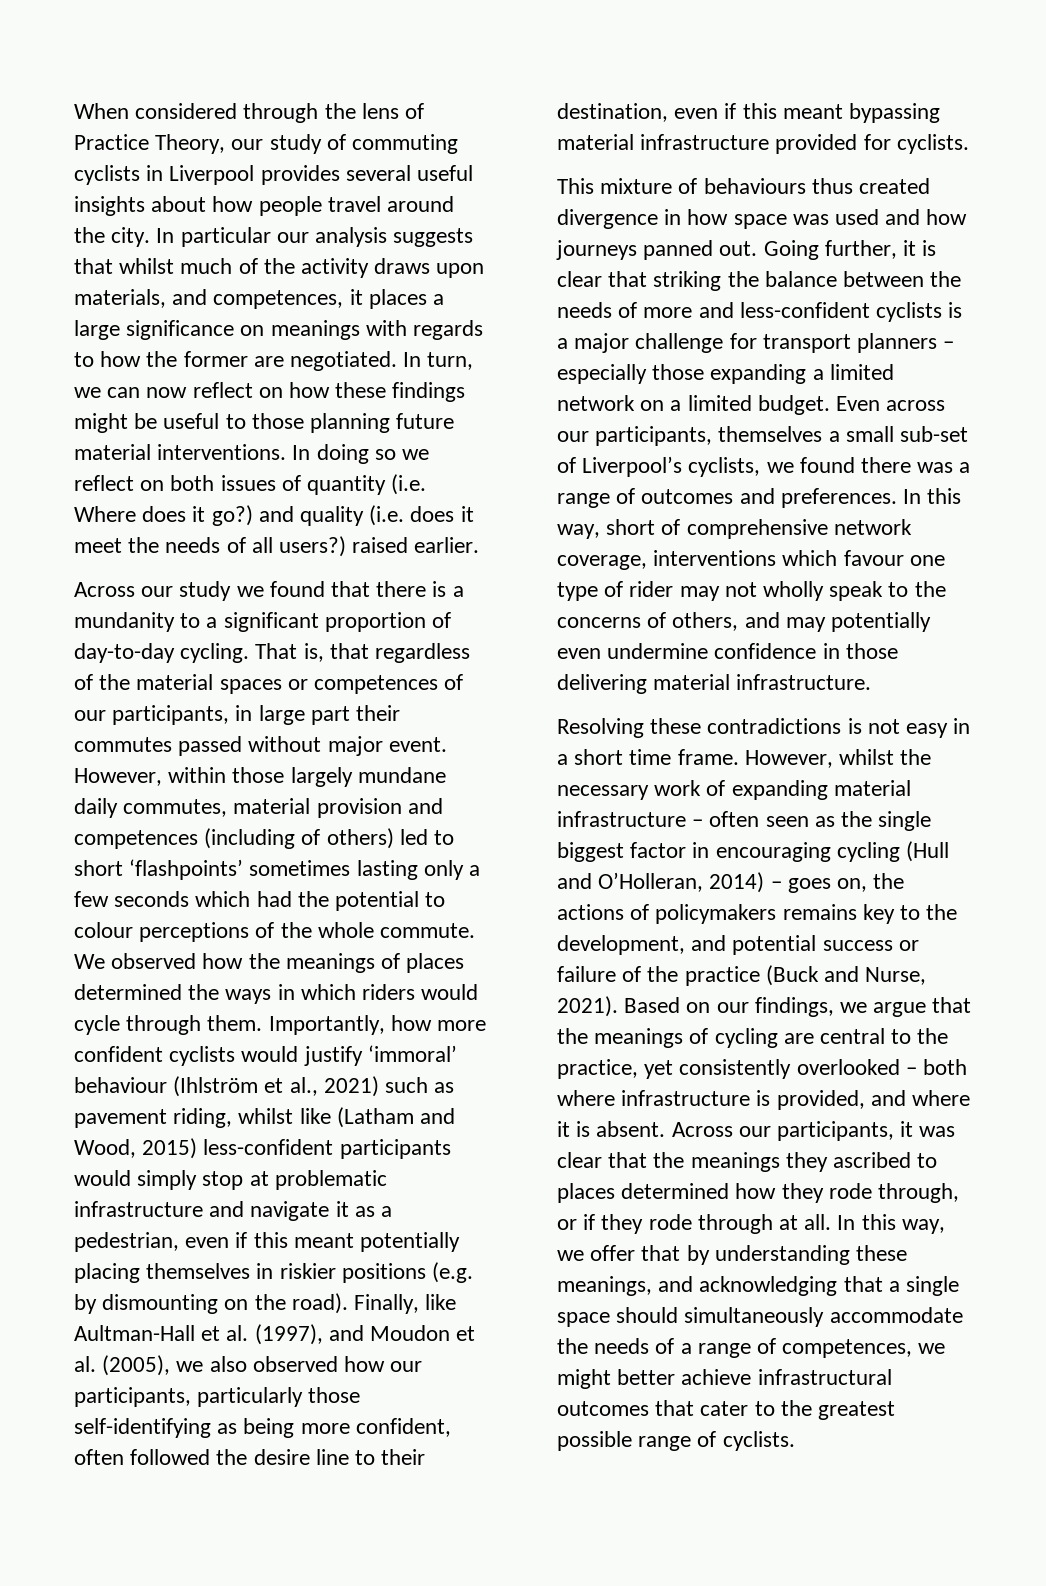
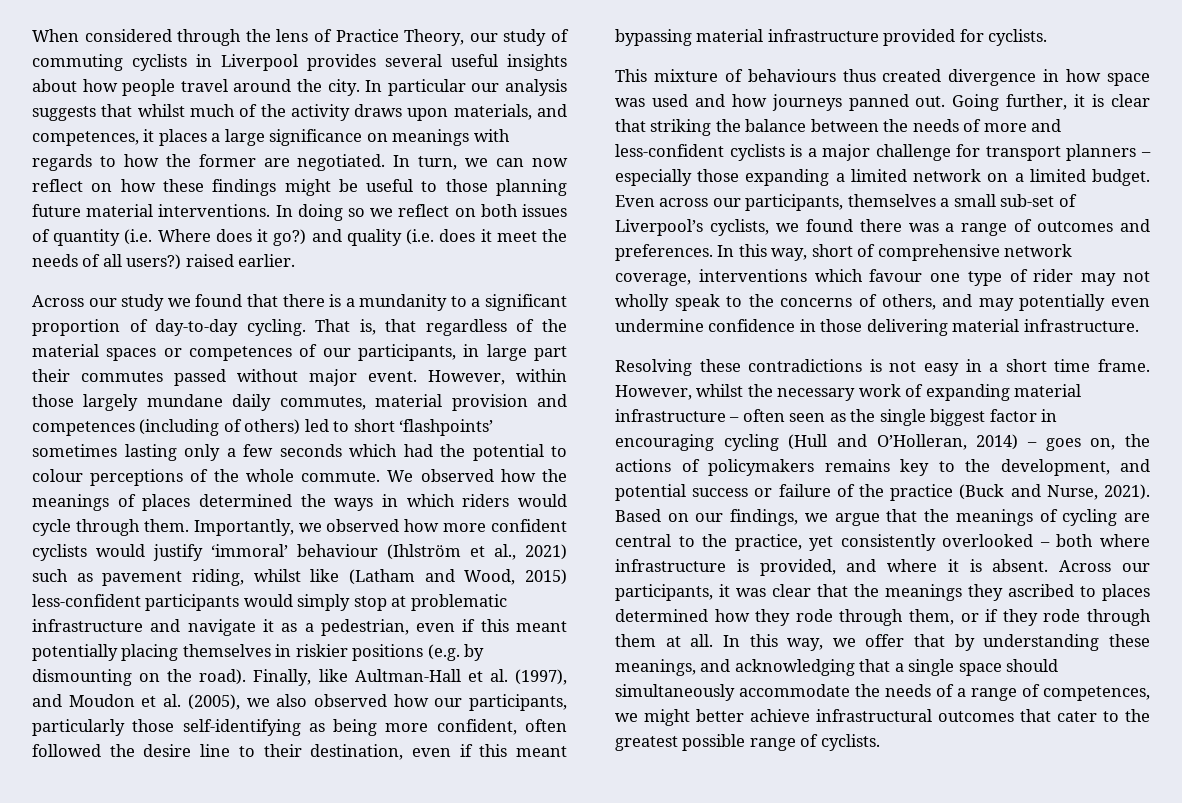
(385, 1025) none -> [298,519,400,532] we observed
[878,1183,960,1203] through, -> [839,609,954,626] through them,
(773, 1224) none -> [615,634,656,647] them

